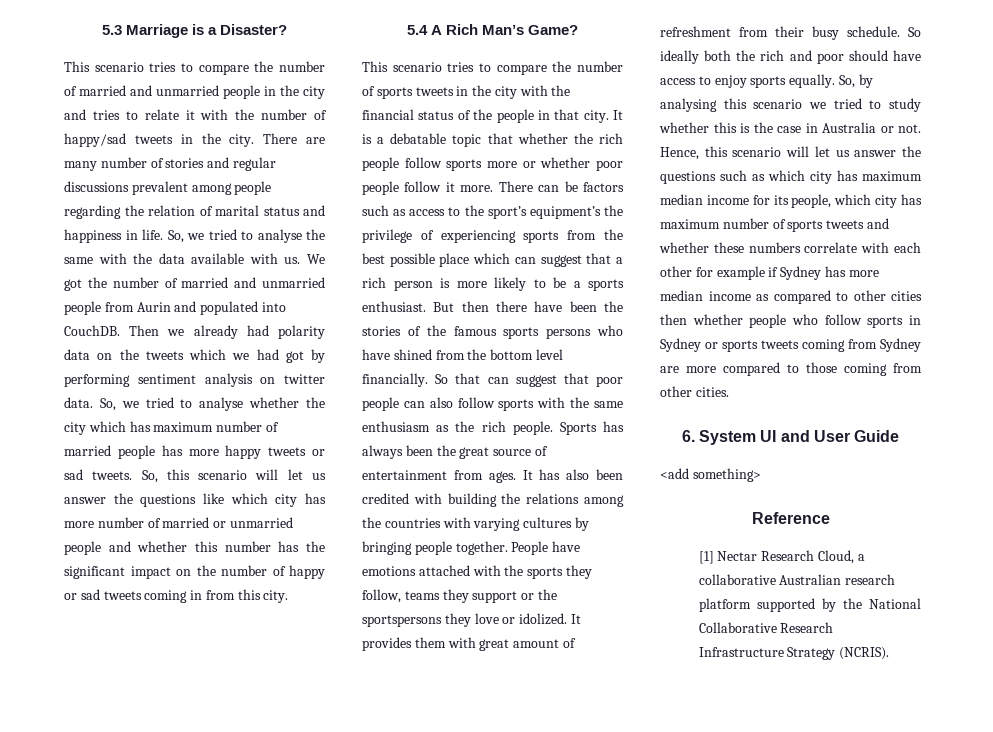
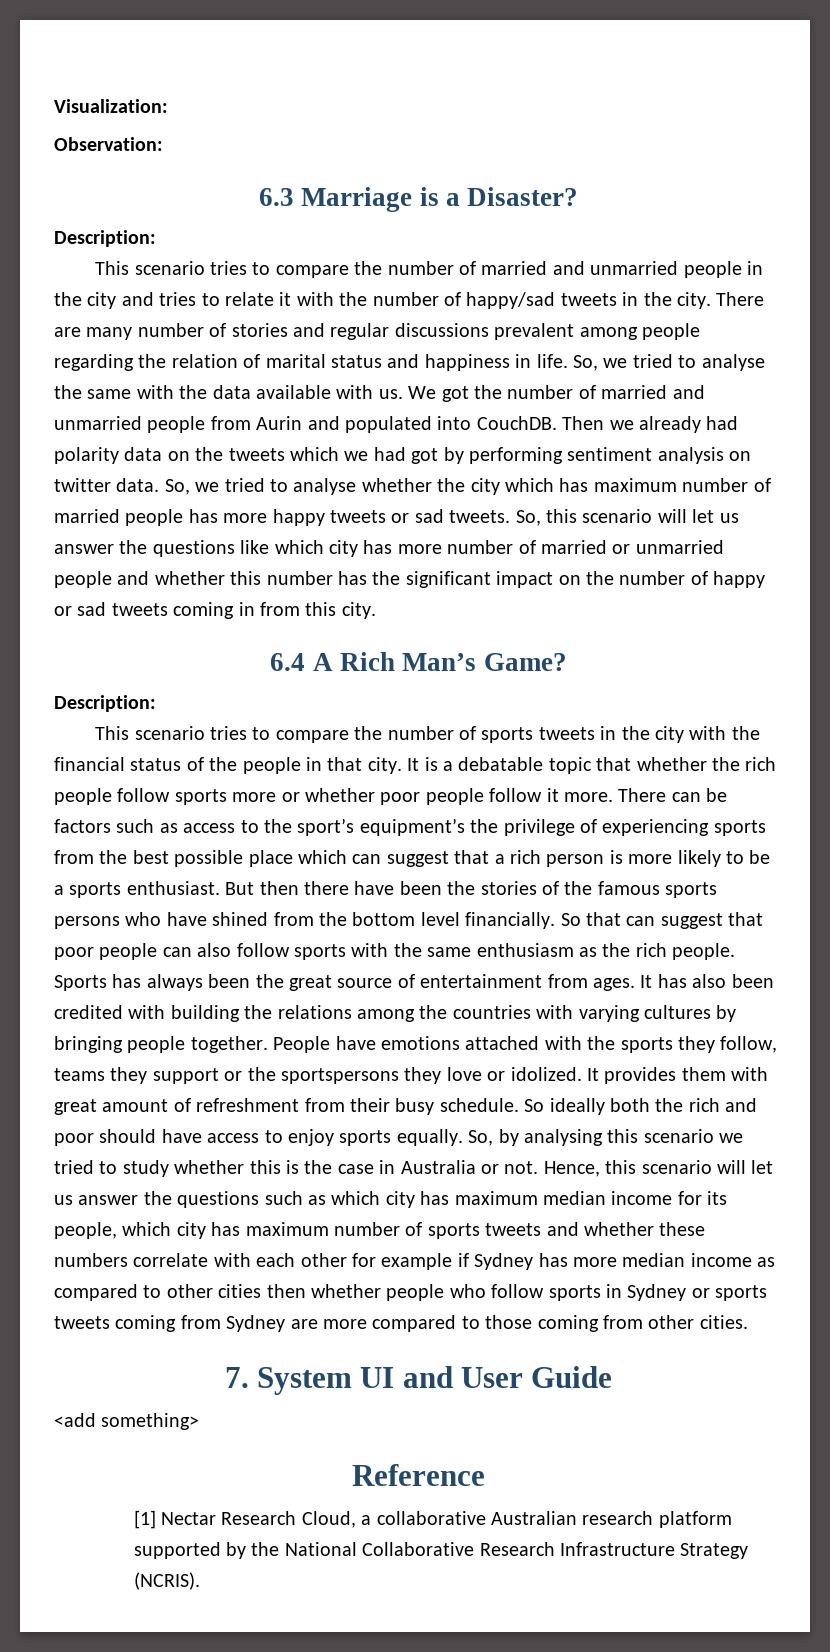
[101,25,122,35] 5.3 -> [54,99,168,113] [54,137,163,151] [258,188,294,206] Visualization: // Observation: // 6.3
(288, 29) none -> [54,230,156,247] // Description:
[406,25,428,35] 5.4 -> [270,653,306,671] 6.4
(579, 30) none -> [54,695,156,712] // Description:
[681,430,695,442] 6. -> [224,1367,249,1388] 7.

